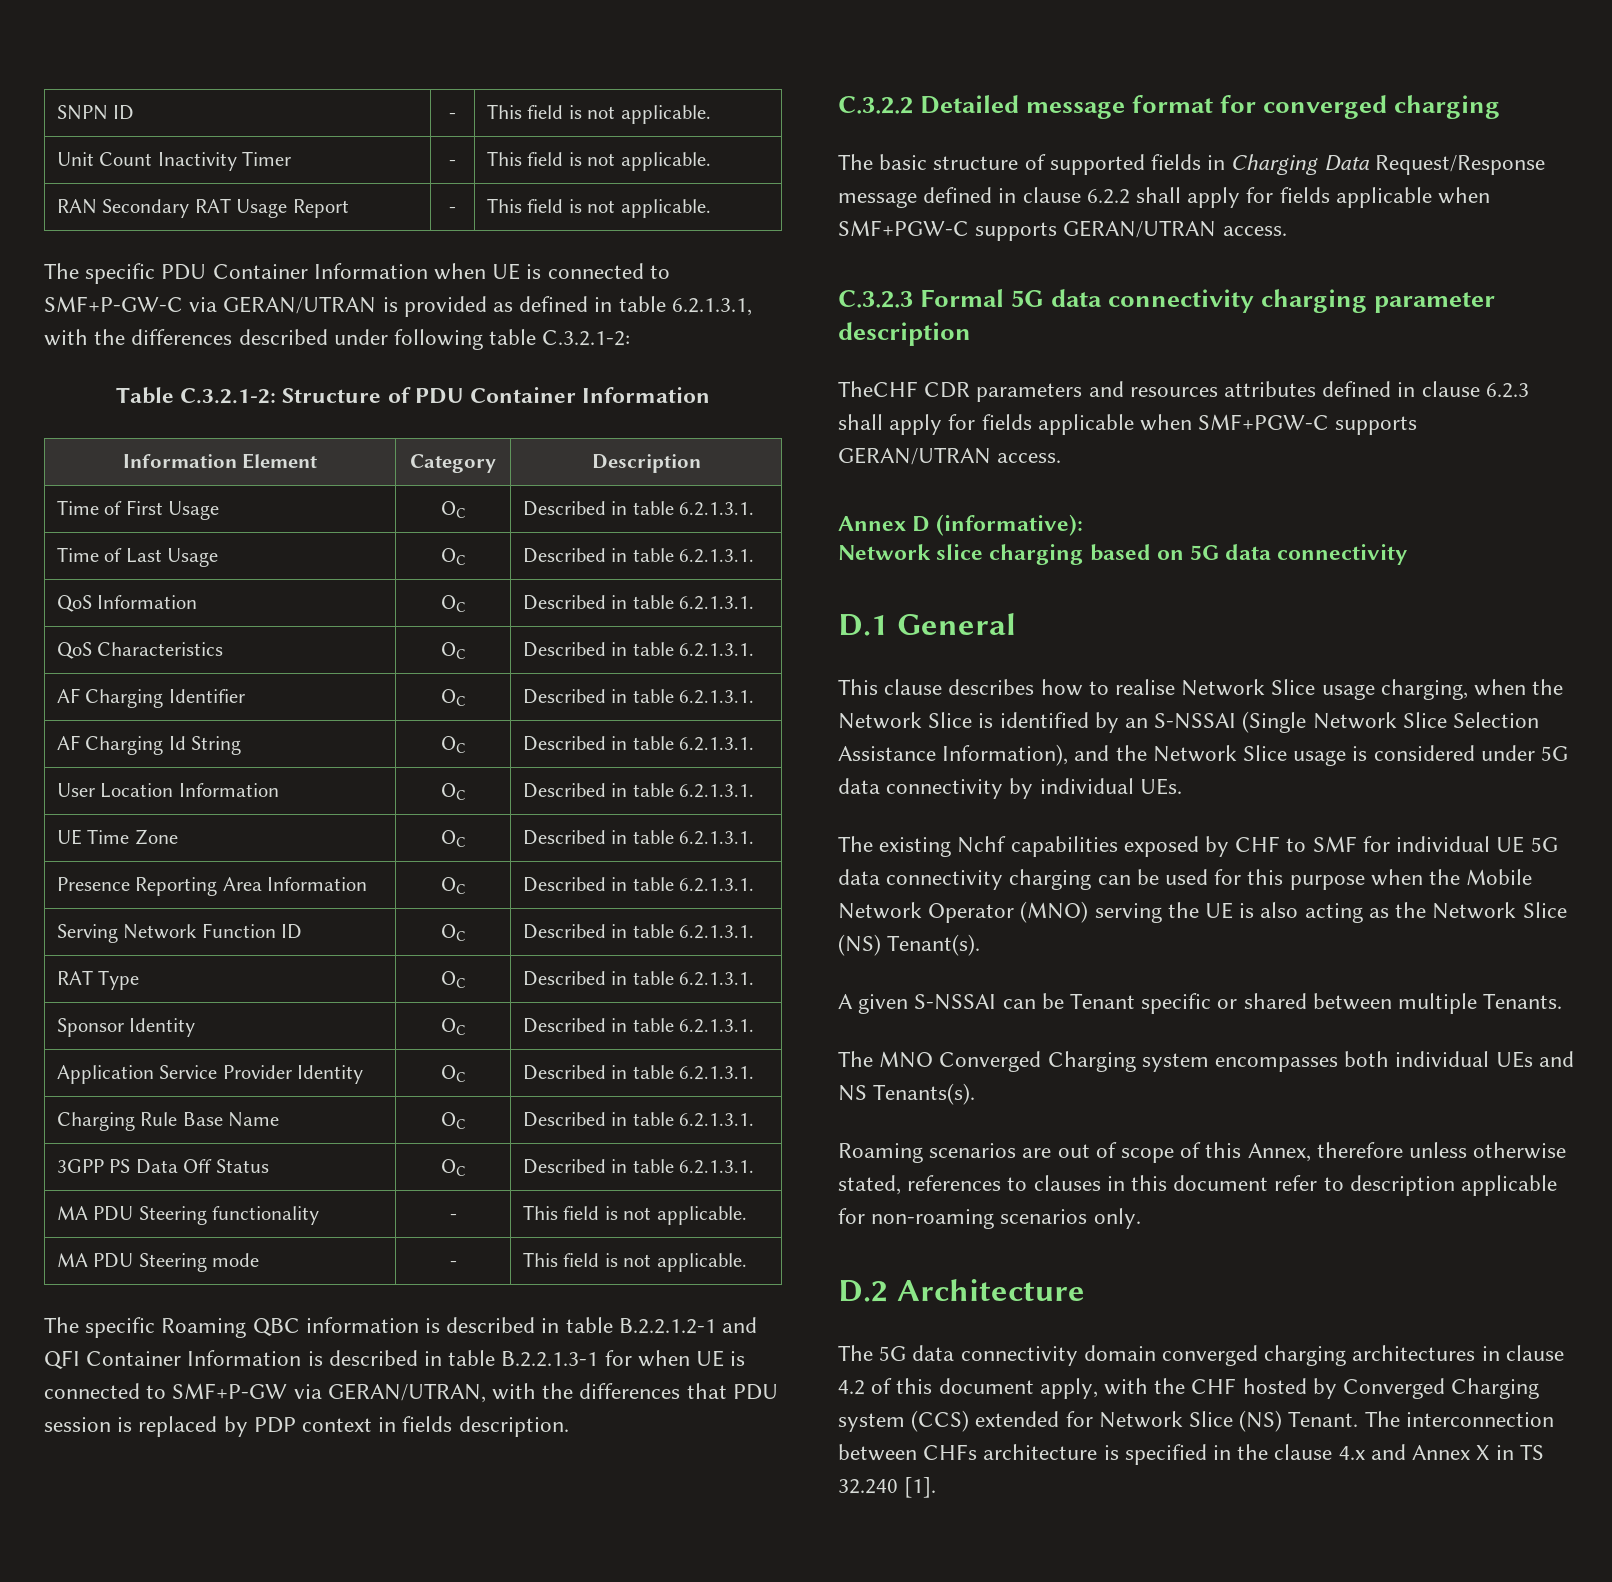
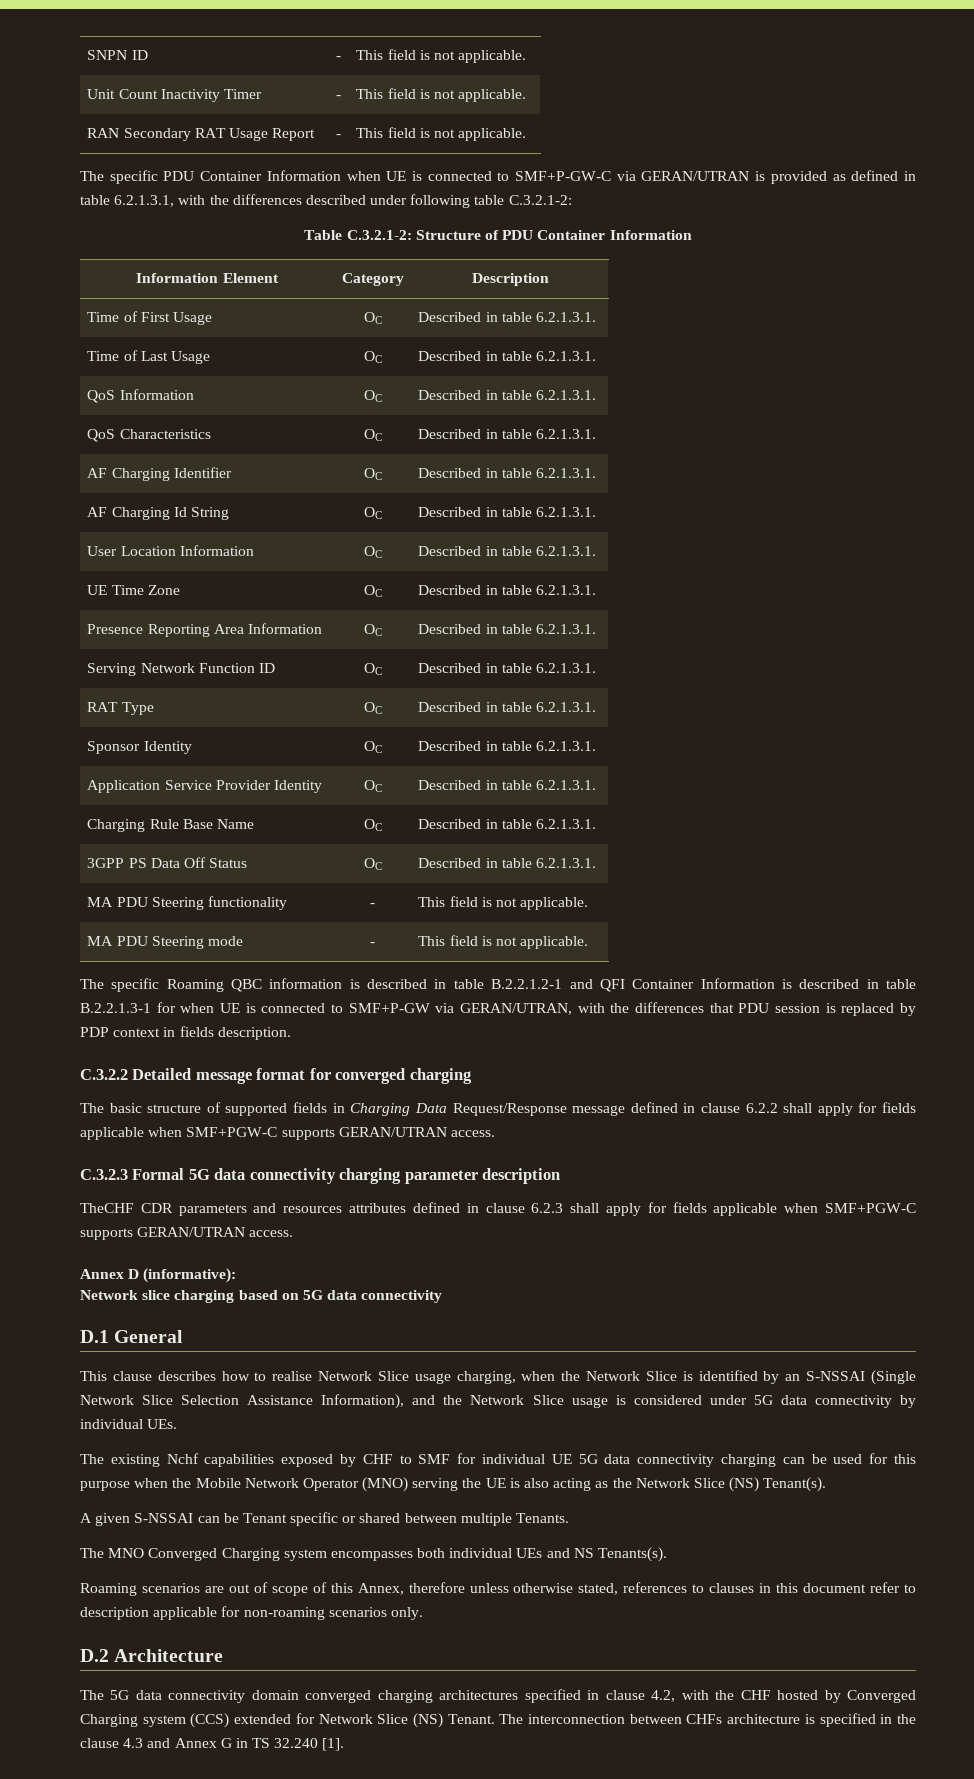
[1481,1345,1564,1361] [838,1378,1098,1399] in clause 4.2 of this document apply, -> [524,1689,676,1703] specified in clause 4.2,
[1338,1446,1365,1460] 4.x -> [123,1738,144,1748] 4.3
[1476,1445,1490,1460] X -> [220,1738,232,1748] G

